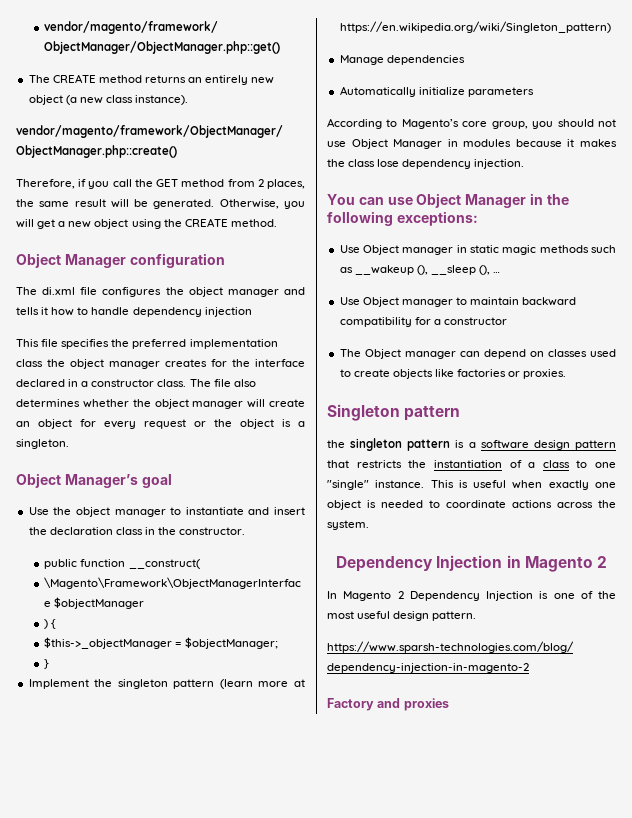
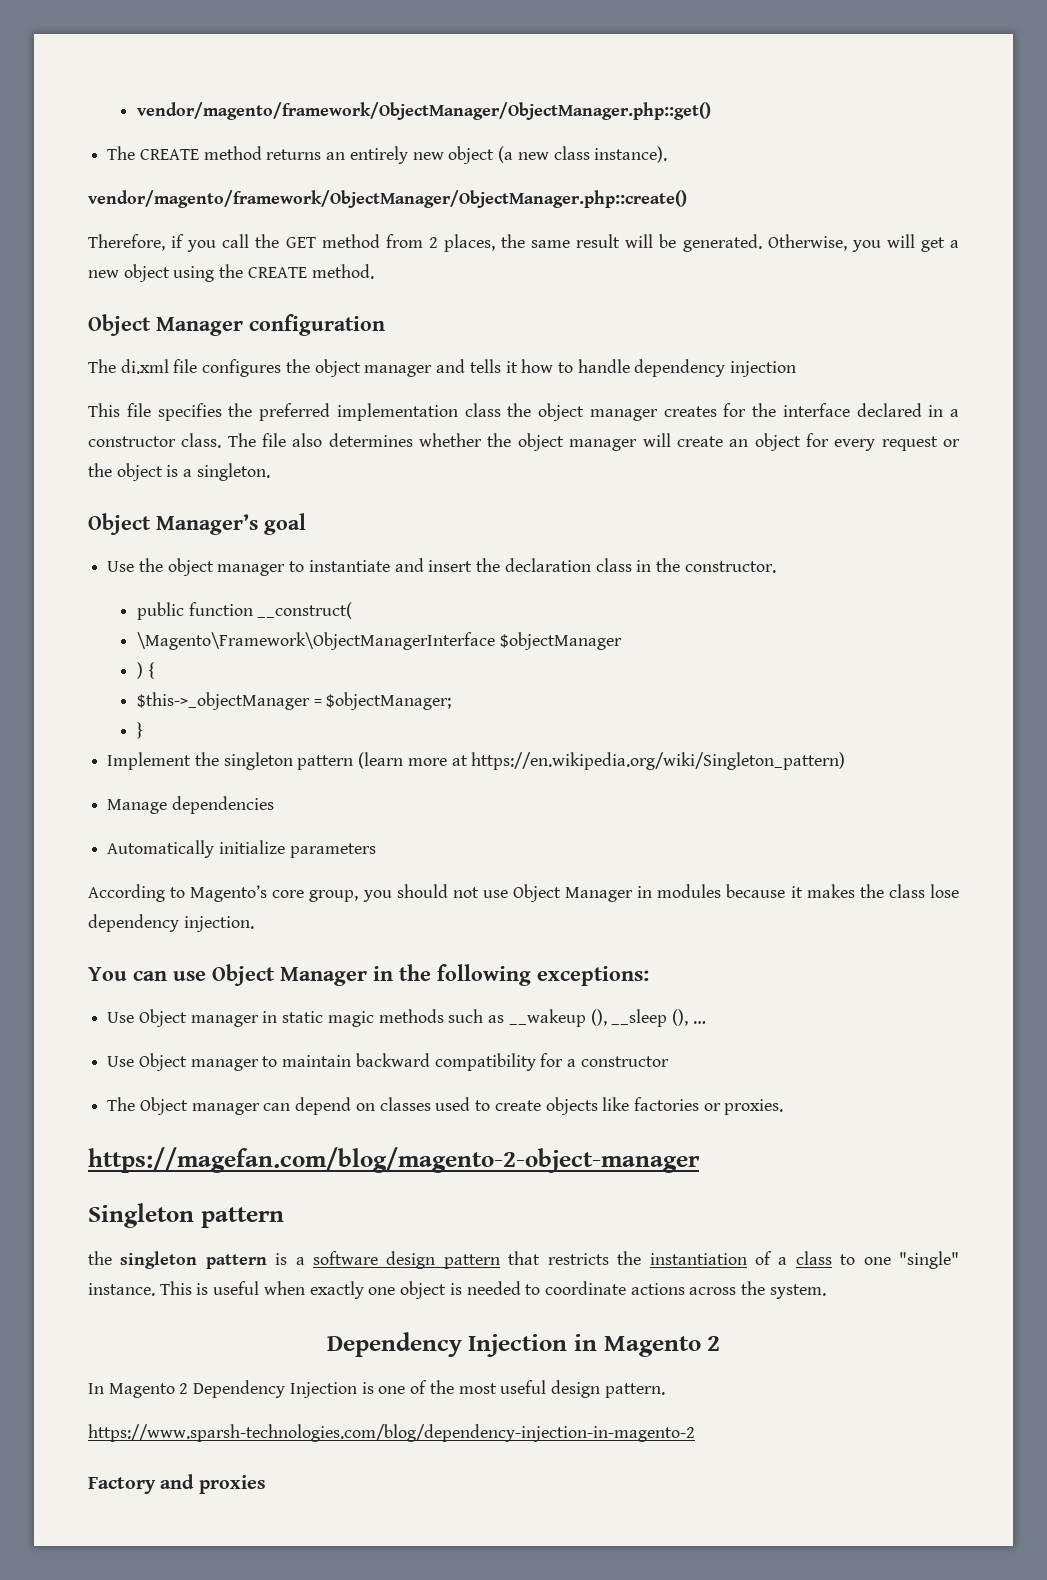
(567, 374) none -> [88,1147,700,1173] // https://magefan.com/blog/magento-2-object-manager

